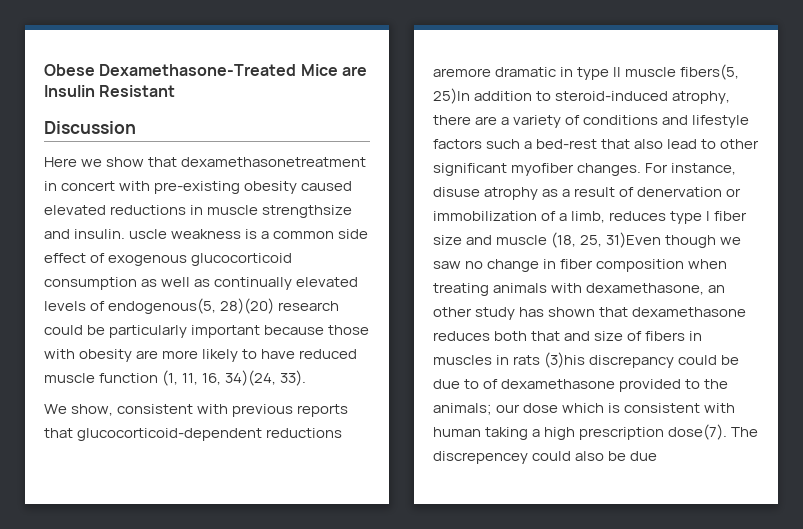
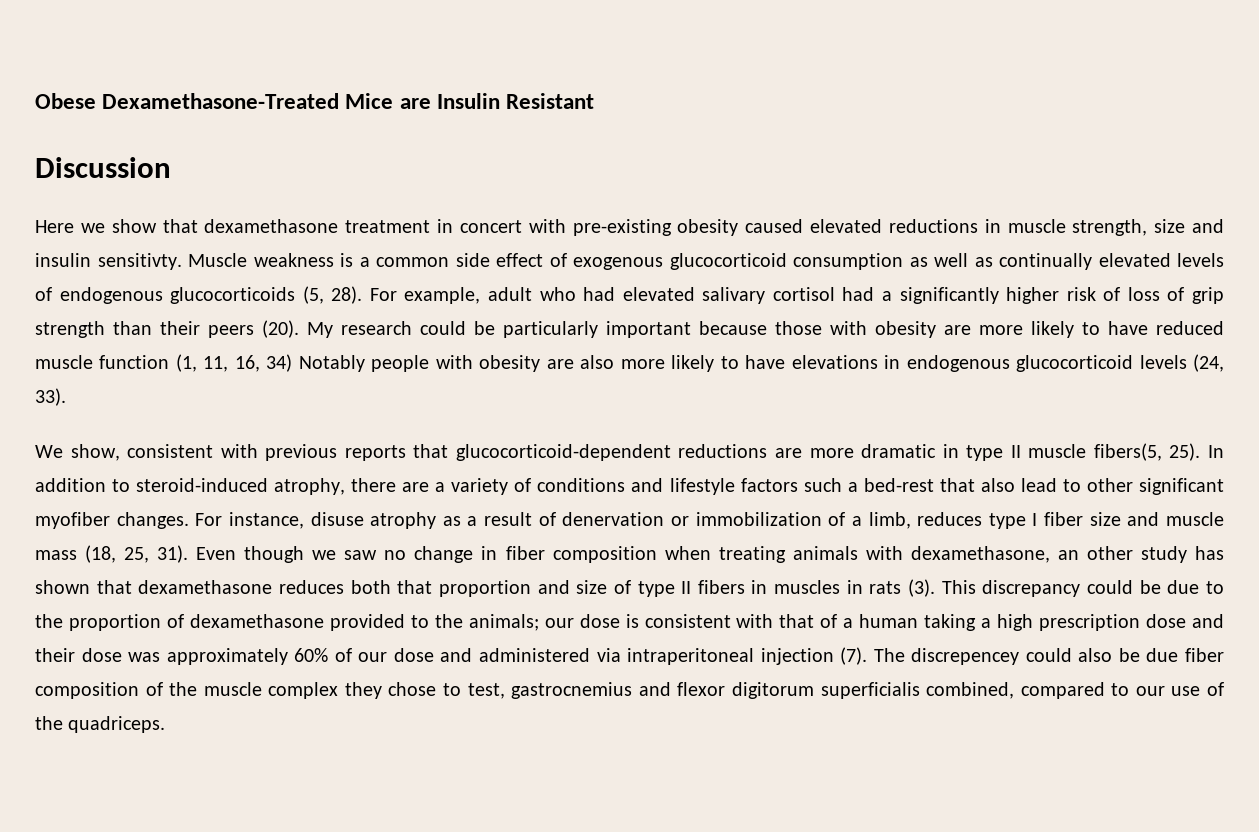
[181,157,367,167] dexamethasonetreatment -> [204,219,431,233] dexamethasone treatment
[262,205,353,218] [44,229,168,239] strengthsize and insulin. uscle -> [1072,219,1224,236] [35,253,247,270] strength, size and insulin sensitivty. Muscle
[108,298,275,314] endogenous(5, 28)(20) -> [59,286,1225,304] [35,320,333,338] endogenous glucocorticoids (5, 28). For example, adult who had elevated salivary cortisol had a significantly higher risk of loss of grip strength than their peers (20). My
[225,370,277,386] 34)(24, -> [266,354,1224,372] 34) Notably people with obesity are also more likely to have elevations in endogenous glucocorticoid levels (24,
[433,68,491,77] aremore -> [774,448,854,458] are more
[433,88,470,104] 25)In -> [1169,443,1224,461] 25). In
(548, 240) none -> [35,550,77,560] mass
[606,232,662,248] 31)Even -> [157,545,237,563] 31). Even
(561, 336) none -> [438,580,531,597] proportion
(643, 336) none -> [637,581,692,597] type II
[544,352,586,368] (3)his -> [908,579,976,597] (3). This
(480, 384) none -> [35,614,161,631] the proportion
[562,403,605,413] which -> (620, 621) none
(736, 408) none -> [779,614,854,628] that of a
[668,424,728,440] dose(7). -> [1146,614,1225,628] [35,647,868,665] dose and their dose was approximately 60% of our dose and administered via intraperitoneal injection (7).
(658, 456) none -> [1184,648,1224,662] [35,682,1224,699] [35,716,166,733] fiber composition of the muscle complex they chose to test, gastrocnemius and flexor digitorum superficialis combined, compared to our use of the quadriceps.

